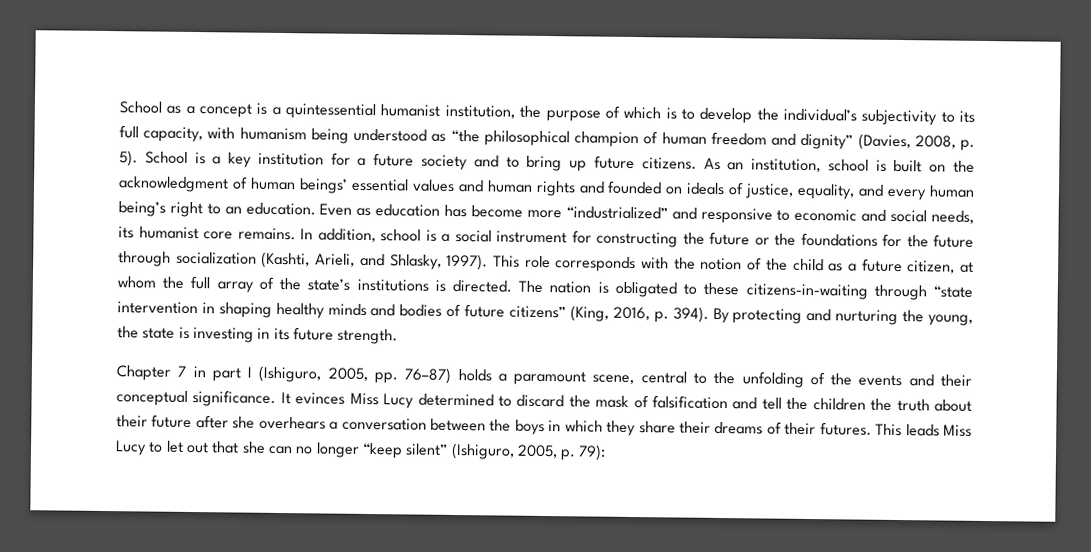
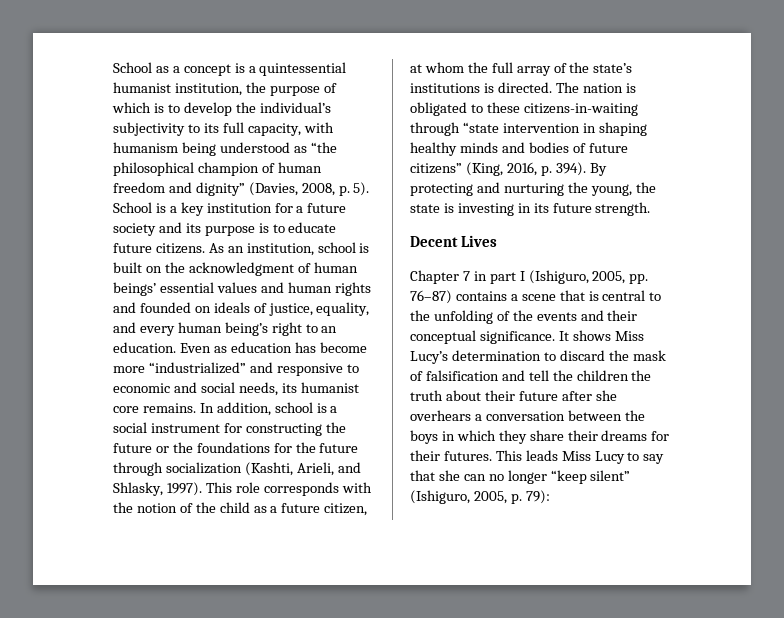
[505,155,588,172] to bring up -> [185,222,337,236] its purpose is to educate
(399, 336) none -> [410,235,497,247] // Decent Lives
[457,369,635,386] holds a paramount scene, -> [455,290,599,301] contains a scene that is
[295,392,494,409] evinces Miss Lucy determined -> [572,330,644,341] [410,350,541,364] shows Miss Lucy’s determination
[766,421,782,435] of -> [651,431,670,441] for
[165,440,209,454] let out -> [643,454,665,464] say

